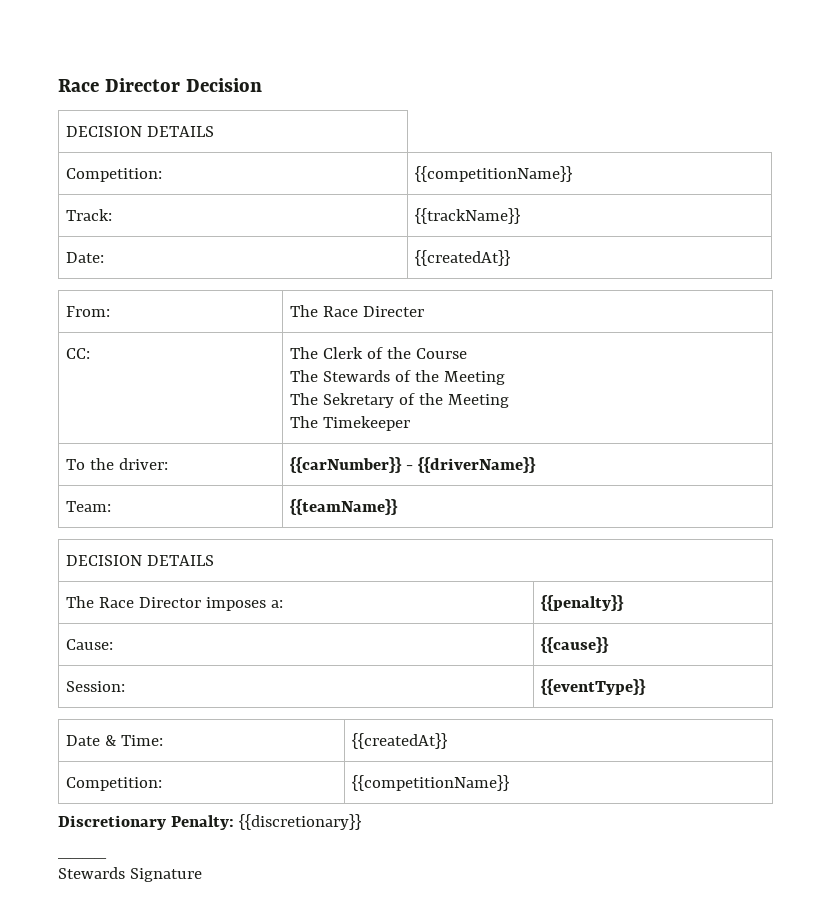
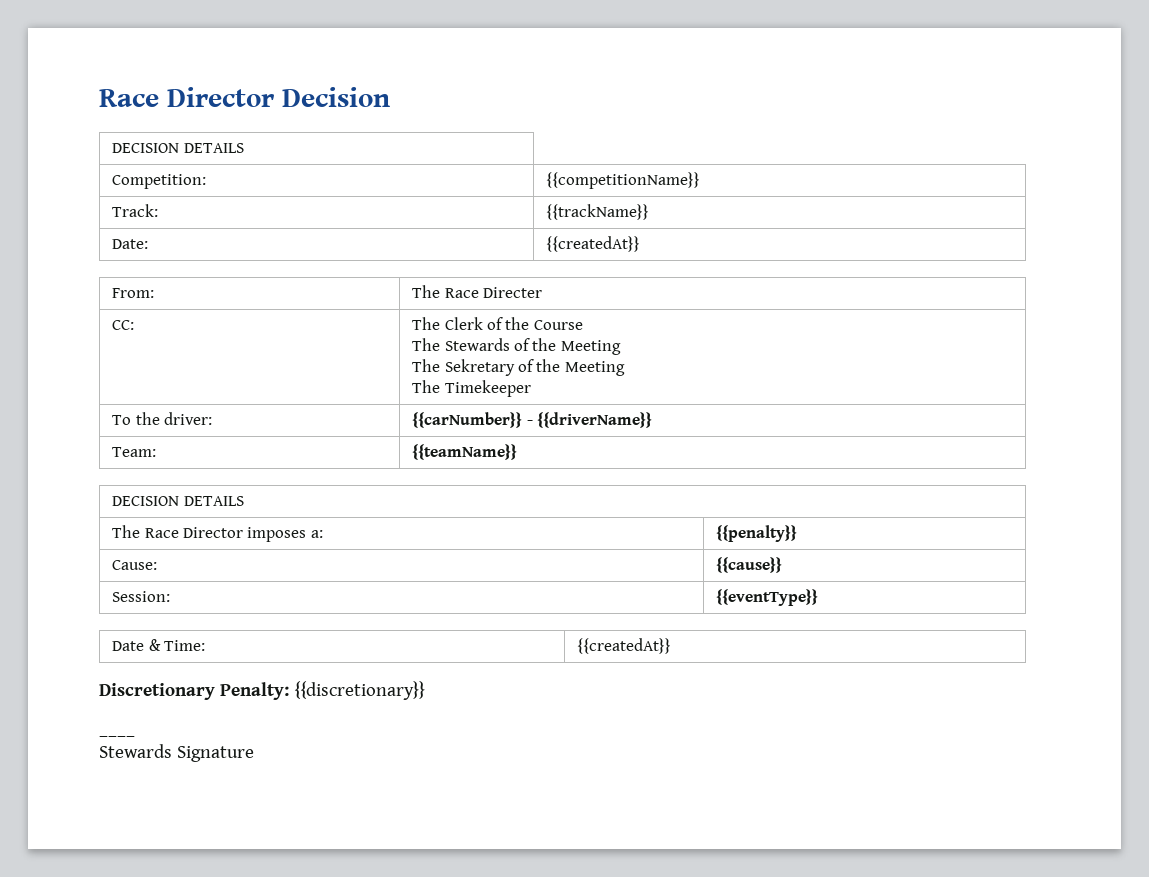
[65,777,162,791] [351,775,509,791] // Competition: | {{competitionName}} -> (672, 646) none

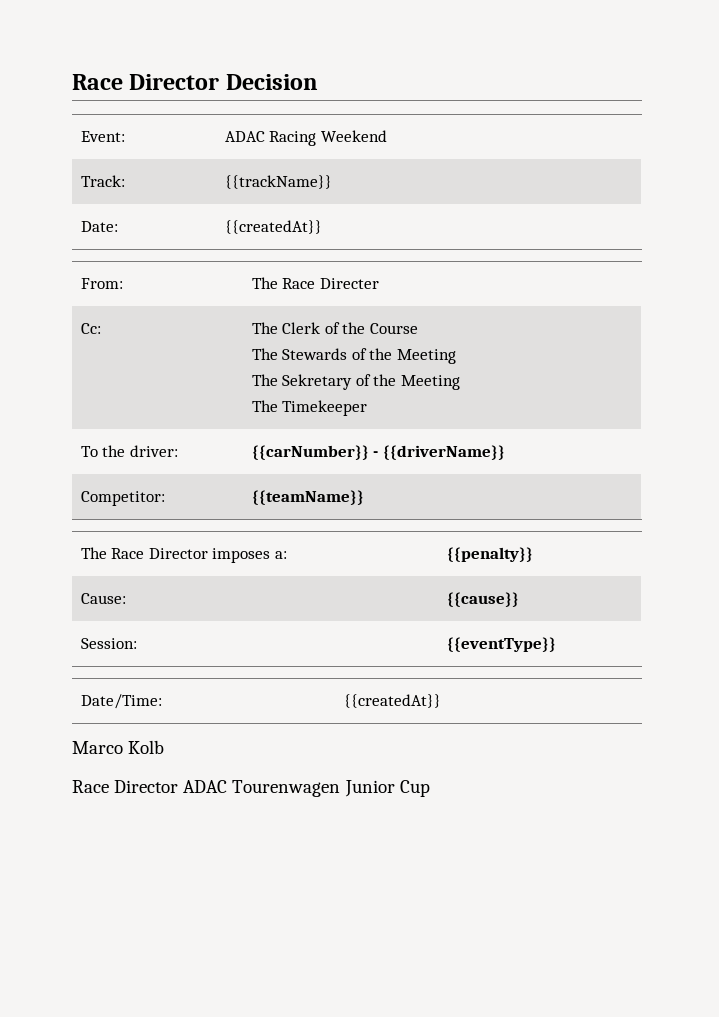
[112,143,244,153] [112,174,207,189] [546,172,701,189] DECISION DETAILS // Competition: | {{competitionName}} -> [80,131,125,142] [224,130,387,146] Event: | ADAC Racing Weekend
[112,320,135,330] CC: -> [80,323,101,334] Cc:
[112,447,157,457] Team: -> [80,491,165,506] Competitor:
[112,496,244,506] // DECISION DETAILS -> (364, 497) none
[112,639,206,651] [577,638,672,654] [99,681,425,700] [99,735,135,737] [99,744,254,762] Date & Time: | {{createdAt}} // Discretionary Penalty: {{discretionary}} // ____ // Stewards Signature -> [80,694,162,709] [343,694,441,708] [72,740,165,754] [72,780,430,797] Date/Time: | {{createdAt}} // Marco Kolb // Race Director ADAC Tourenwagen Junior Cup

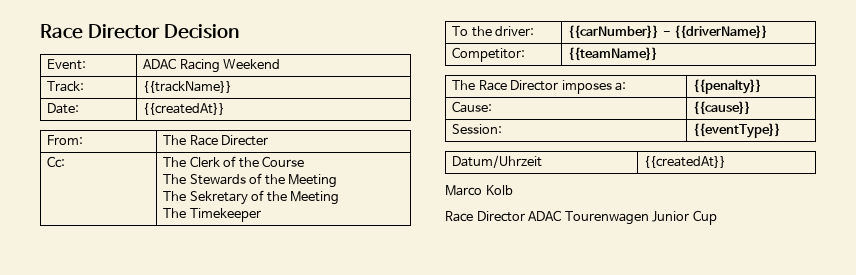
[80,694,162,709] Date/Time: -> [452,155,543,168] Datum/Uhrzeit

